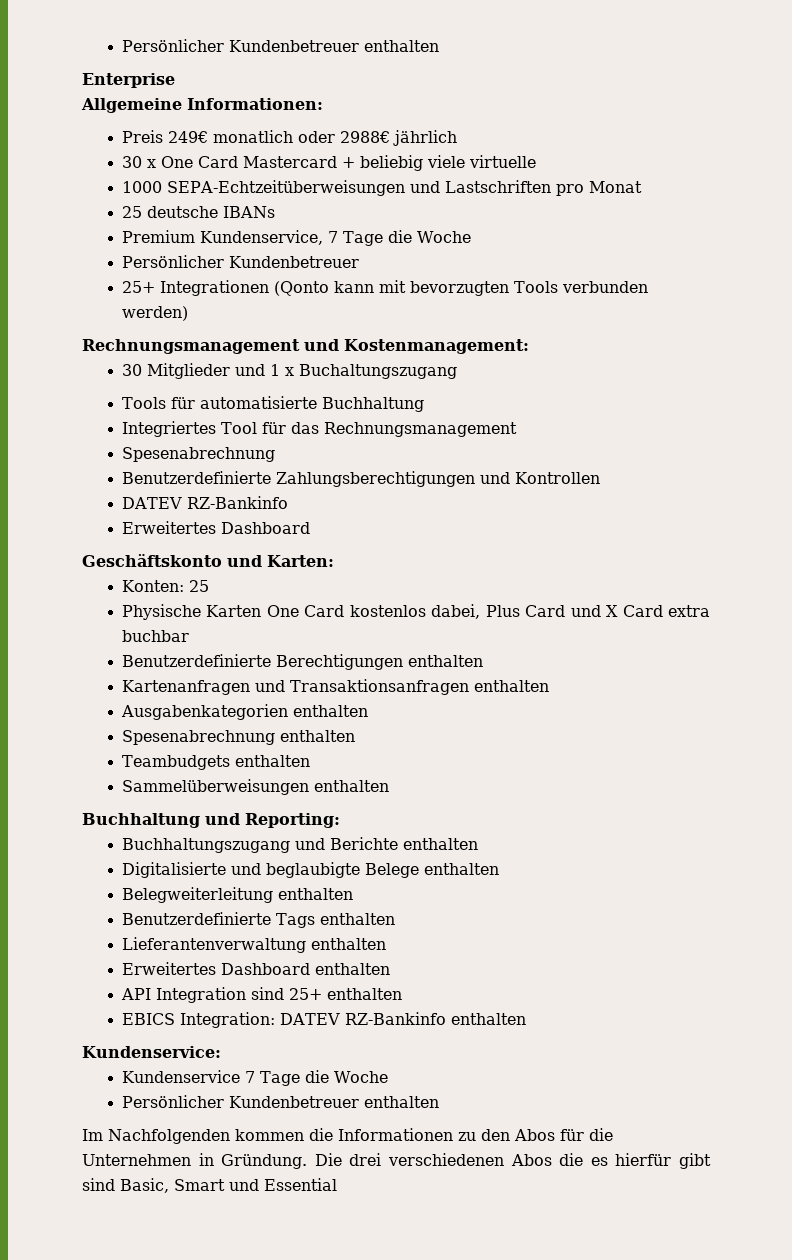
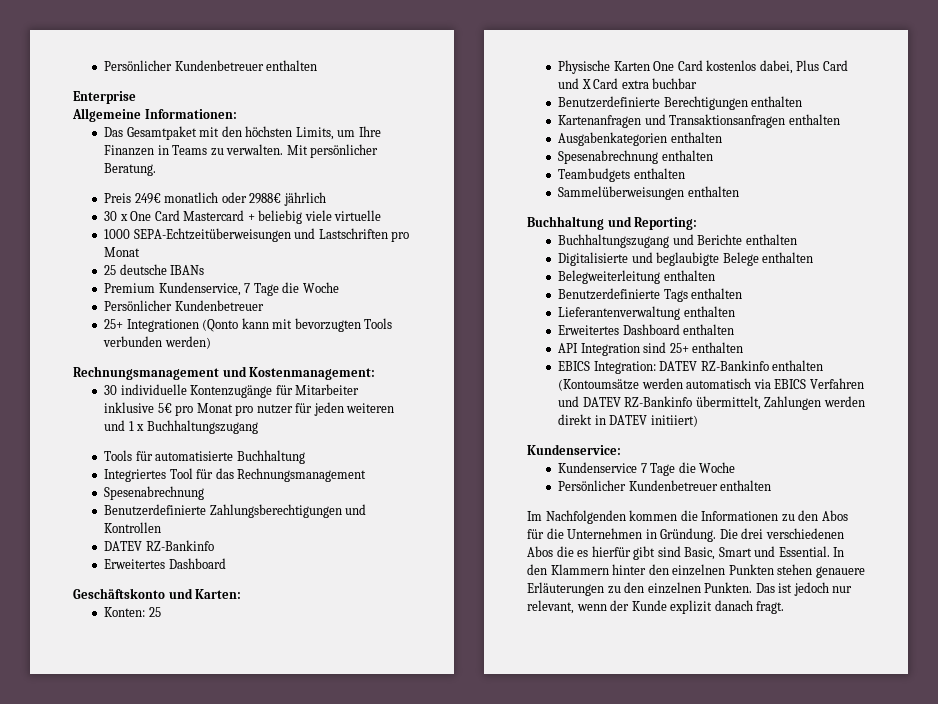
(323, 104) none -> [104,126,381,140] [104,144,379,158] [104,163,157,176] // Das Gesamtpaket mit den höchsten Limits, um Ihre Finanzen in Teams zu verwalten. Mit persönlicher Beratung.
[146,363,230,379] Mitglieder -> [120,384,360,398] [104,402,395,416] individuelle Kontenzugänge für Mitarbeiter inklusive 5€ pro Monat pro nutzer für jeden weiteren
[298,364,457,379] Buchaltungszugang -> [146,420,258,434] Buchhaltungszugang
(526, 1019) none -> [558,378,864,391] [558,396,865,410] [558,414,698,427] (Kontoumsätze werden automatisch via EBICS Verfahren und DATEV RZ-Bankinfo übermittelt, Zahlungen werden direkt in DATEV initiiert)
[264,1178,337,1191] Essential -> [778,546,845,557] [527,564,865,578] [527,582,853,596] [527,600,785,614] Essential. In den Klammern hinter den einzelnen Punkten stehen genauere Erläuterungen zu den einzelnen Punkten. Das ist jedoch nur relevant, wenn der Kunde explizit danach fragt.

